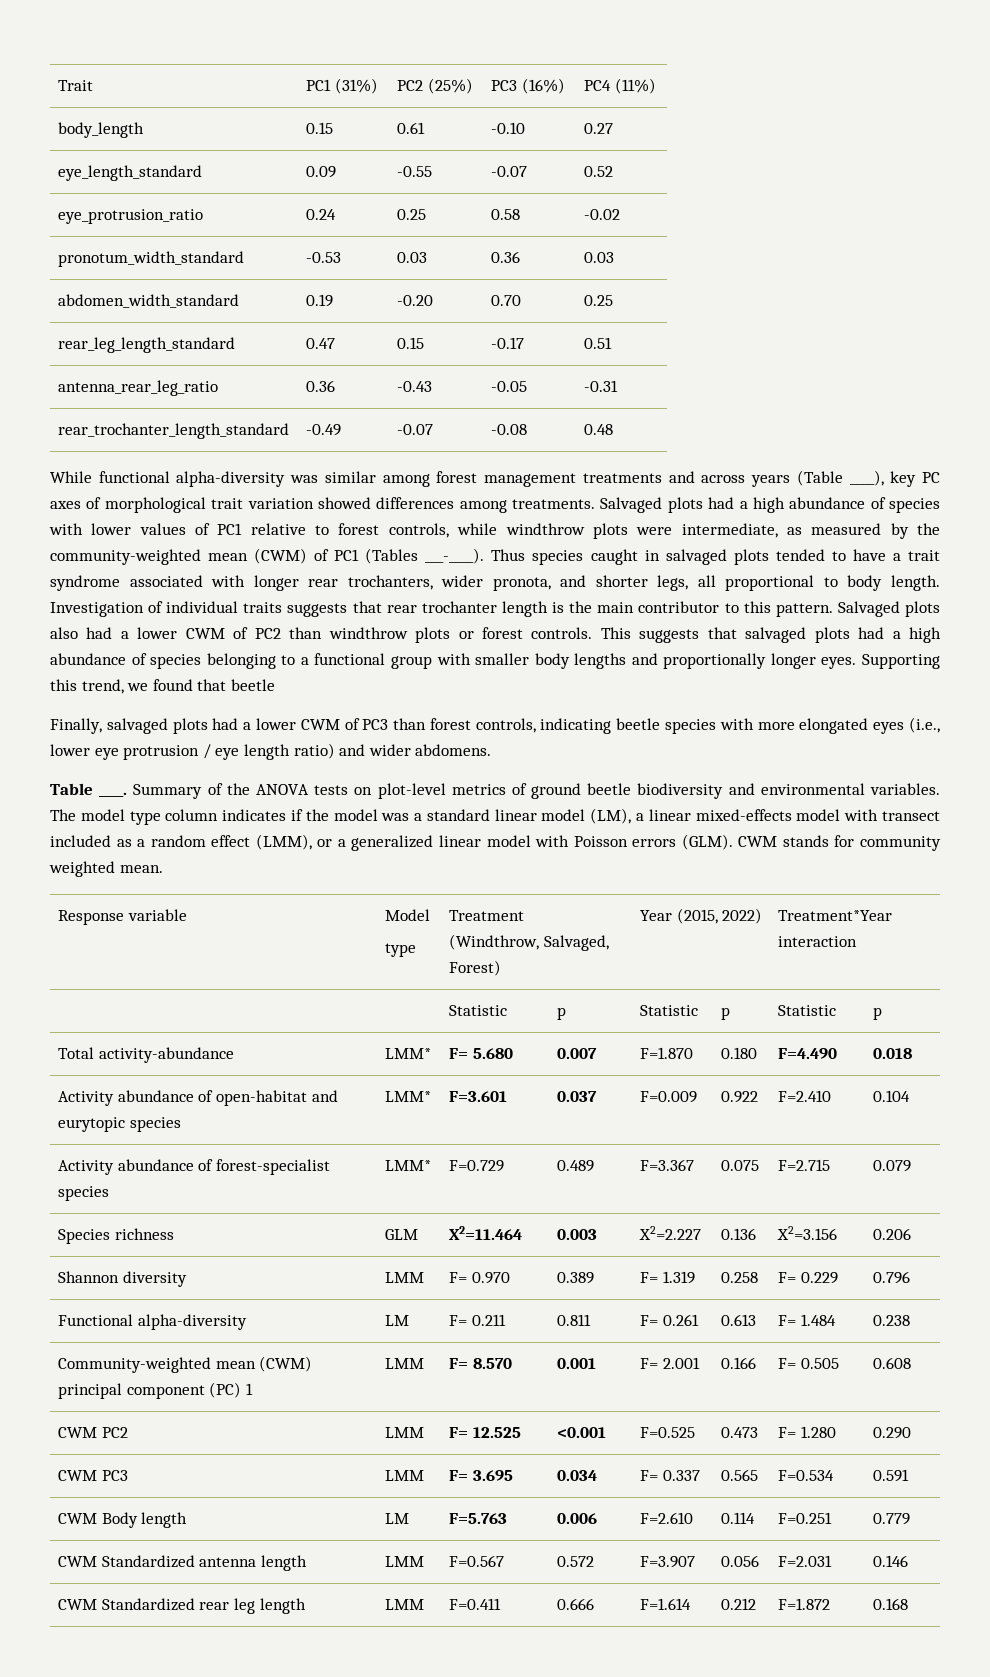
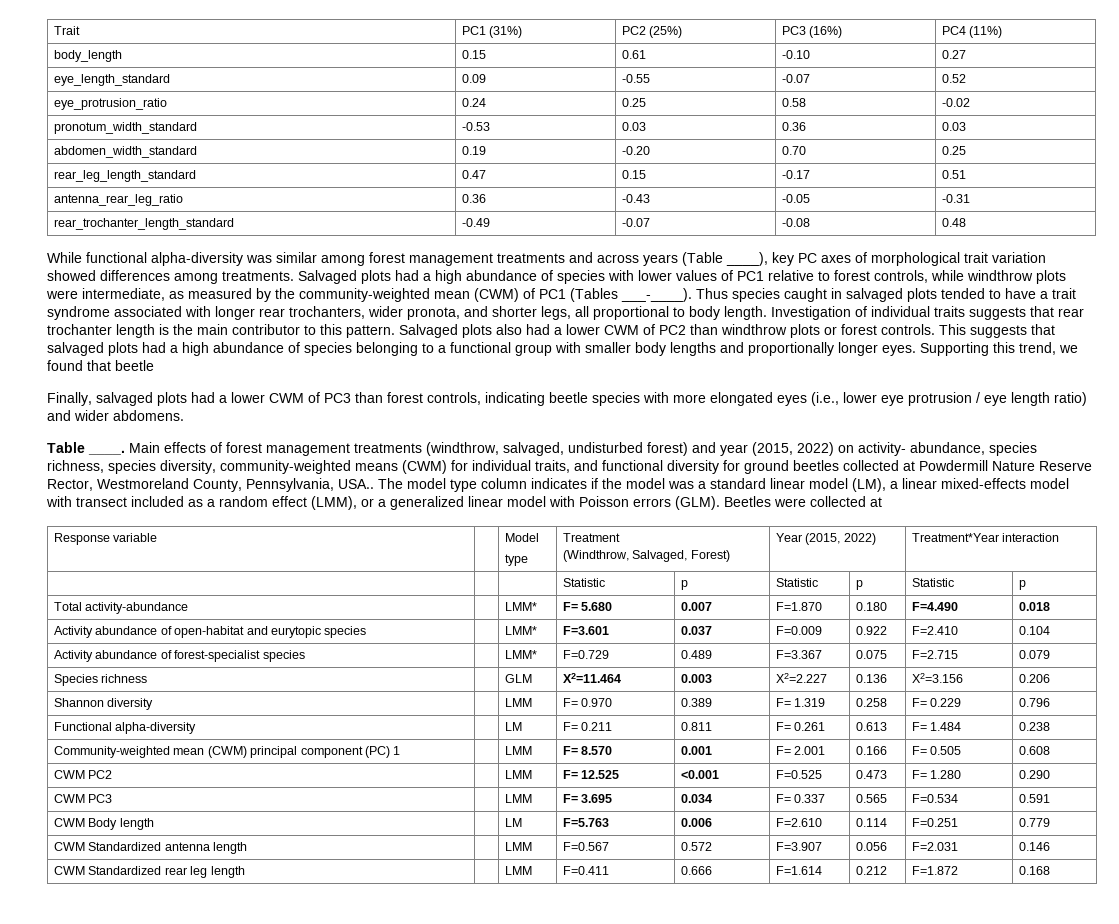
[133,783,940,799] Summary of the ANOVA tests on plot-level metrics of ground beetle biodiversity and environmental variables. -> [129,442,1037,456] [47,460,1092,474] [47,478,374,492] Main effects of forest management treatments (windthrow, salvaged, undisturbed forest) and year (2015, 2022) on activity- abundance, species richness, species diversity, community-weighted means (CWM) for individual traits, and functional diversity for ground beetles collected at Powdermill Nature Reserve Rector, Westmoreland County, Pennsylvania, USA..
[738,835,941,851] [49,861,163,877] CWM stands for community weighted mean. -> [724,496,882,507] Beetles were collected at

